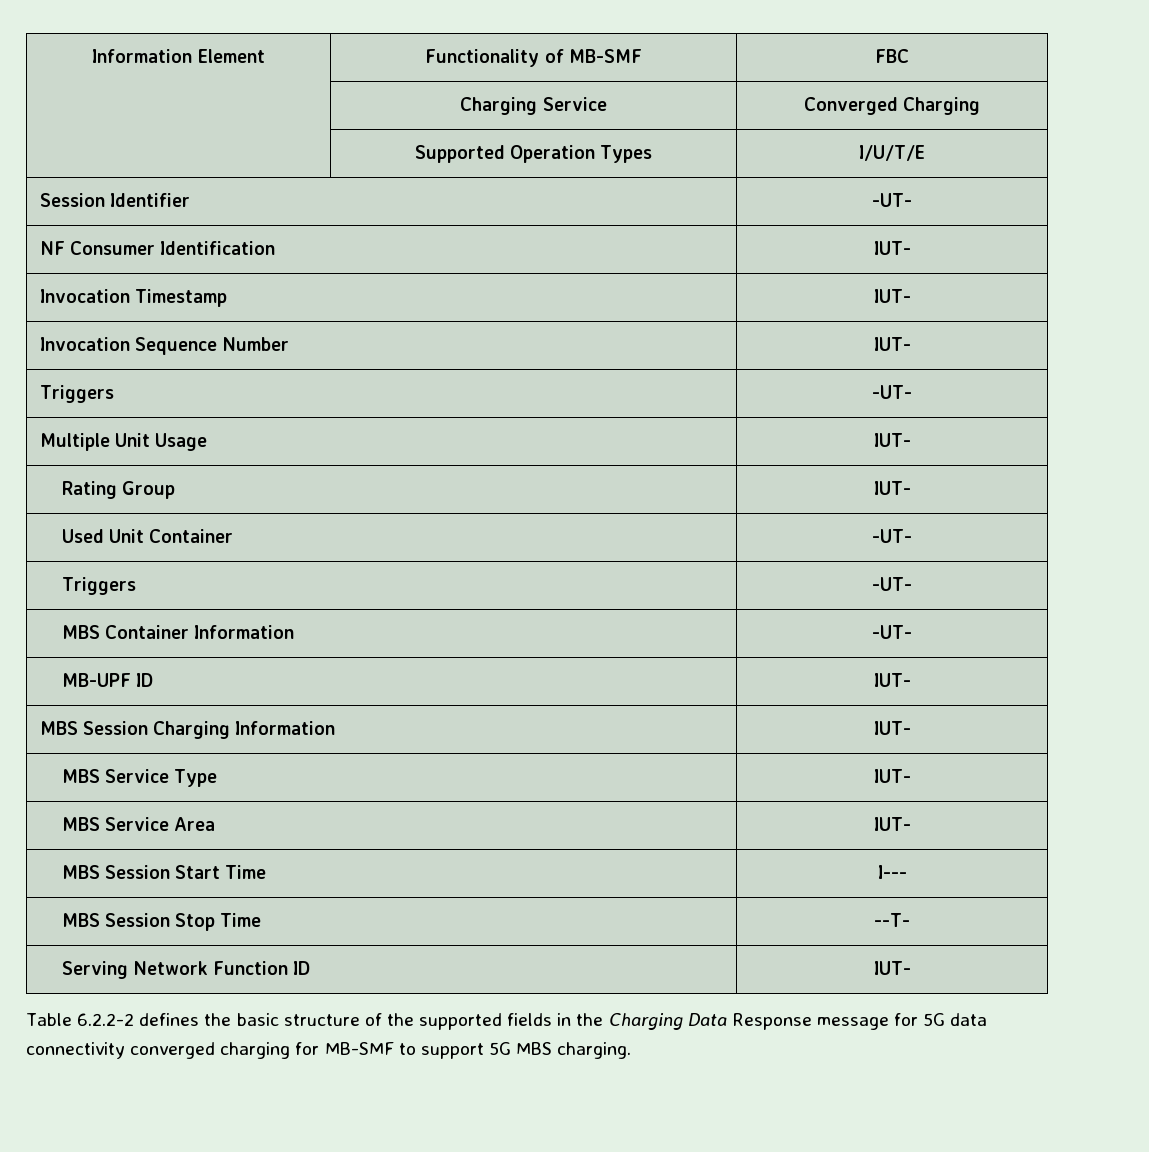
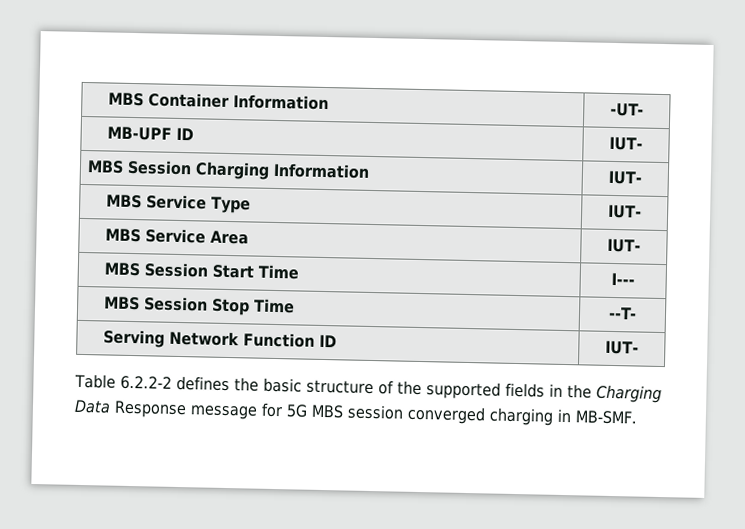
[92,49,265,63] [425,49,642,67] [875,49,909,63] [460,97,607,115] [803,97,981,115] [414,145,653,163] [859,145,926,161] [39,193,190,207] [872,193,913,207] [39,241,275,255] [873,241,911,255] [39,289,227,307] [873,289,911,303] [39,337,289,355] [873,337,911,351] [39,385,114,403] [872,385,913,399] [39,433,207,451] [873,433,911,447] [61,481,176,499] [873,481,911,495] [61,529,234,543] [872,529,913,543] [61,577,136,595] [872,577,913,591] Information Element | Functionality of MB-SMF | FBC // | Charging Service | Converged Charging // | Supported Operation Types | I/U/T/E // Session Identifier | -UT- // NF Consumer Identification | IUT- // Invocation Timestamp | IUT- // Invocation Sequence Number | IUT- // Triggers | -UT- // Multiple Unit Usage | IUT- // Rating Group | IUT- // Used Unit Container | -UT- // Triggers | -UT- // -> (107, 99) none
[950,1013,988,1026] [26,1042,632,1059] data connectivity converged charging for MB-SMF to support 5G MBS charging. -> [311,404,638,426] MBS session converged charging in MB-SMF.

